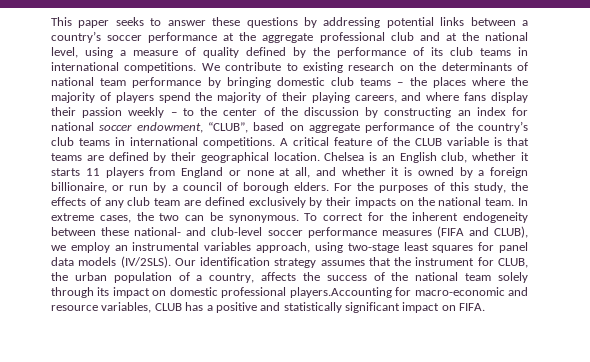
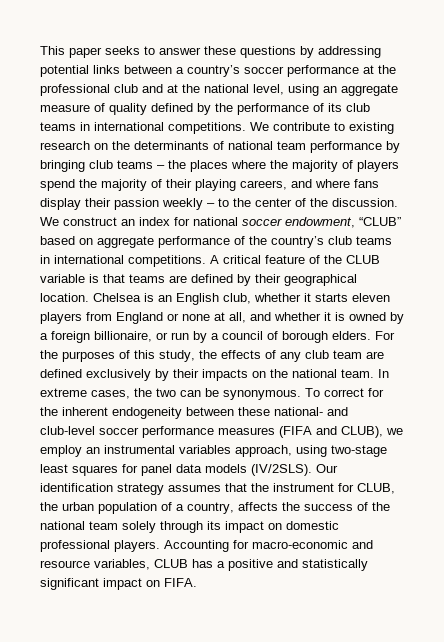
[262,33,314,43] aggregate -> (396, 69) none
[120,50,126,56] a -> [323,84,398,96] an aggregate
[276,77,325,86] domestic -> (85, 166) none
[303,107,452,118] discussion by constructing -> [332,198,398,207] [40,217,117,226] discussion. We construct
[207,122,248,133] “CLUB”, -> [359,217,401,226] “CLUB”
[85,168,100,176] 11 -> [352,293,390,302] eleven
[289,287,392,298] players.Accounting -> [114,540,229,552] players. Accounting

